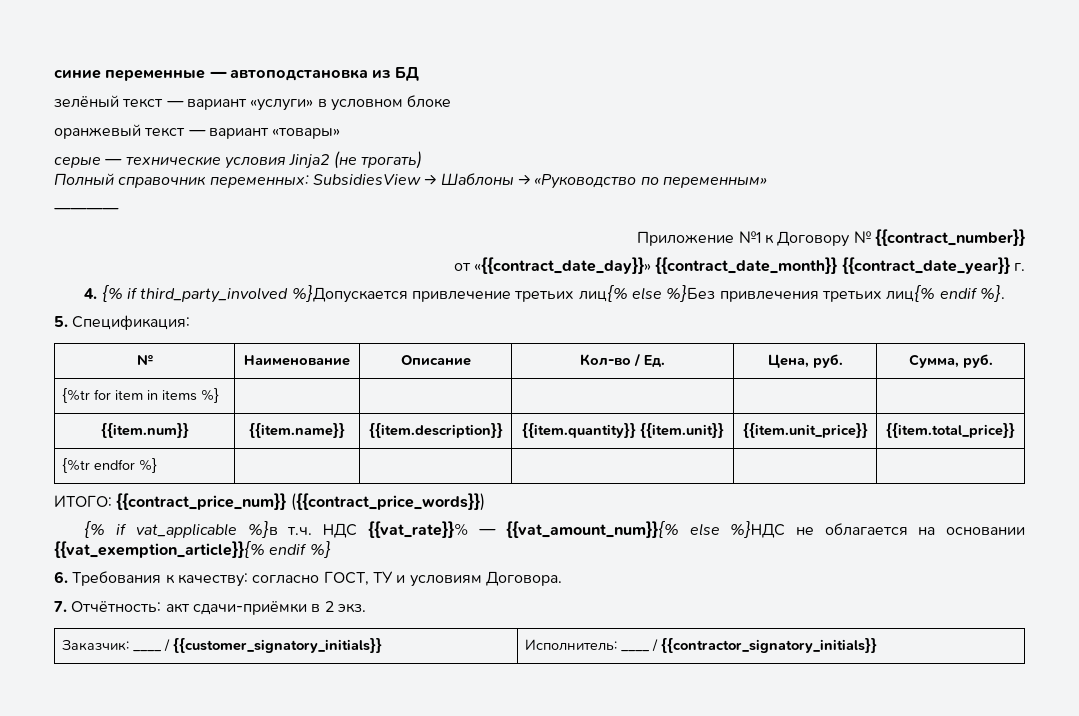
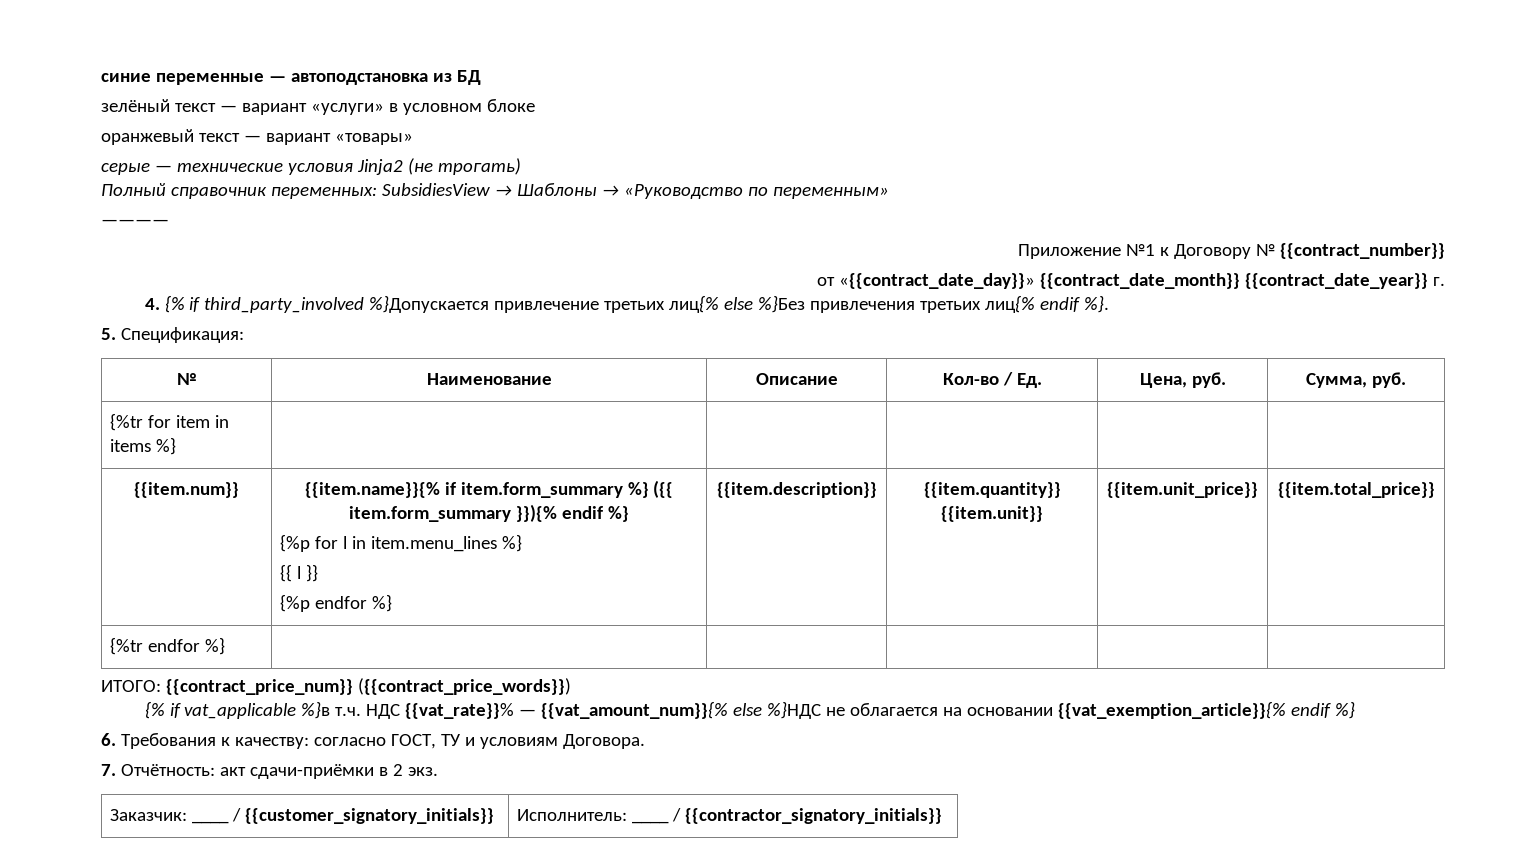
[249,423,345,438] {{item.name}} -> [304,480,674,498] [349,504,629,522] [280,534,523,552] [280,564,319,582] [280,594,393,612] {{item.name}}{% if item.form_summary %} ({{ item.form_summary }}){% endif %} // {%p for l in item.menu_lines %} // {{ l }} // {%p endfor %}

